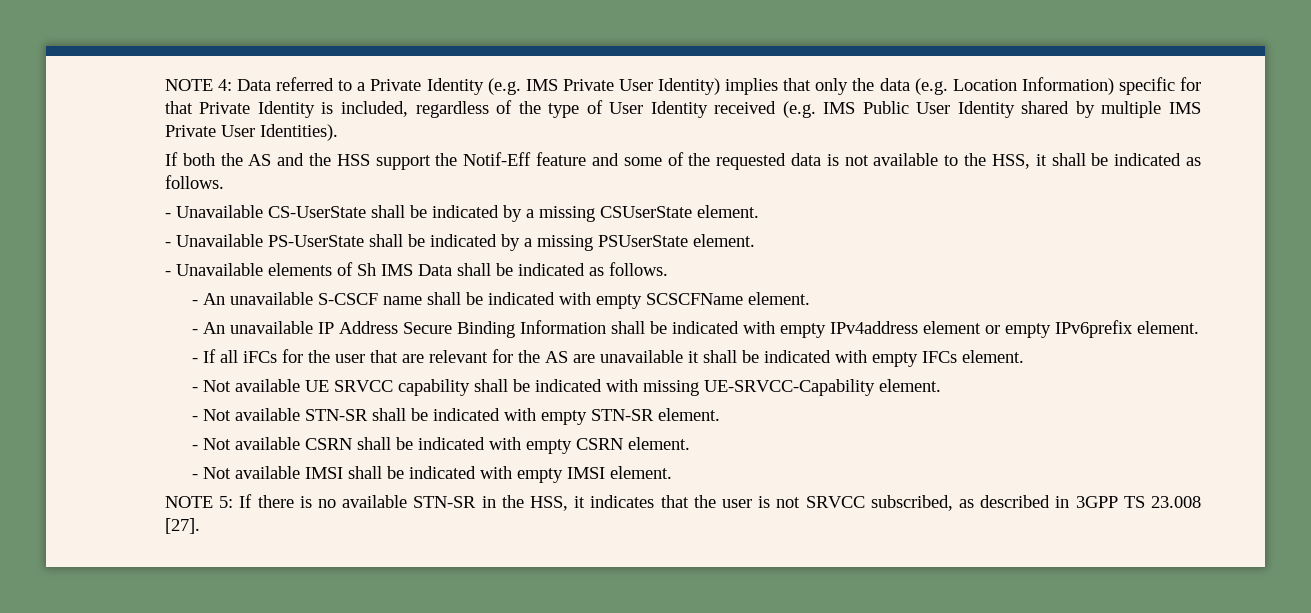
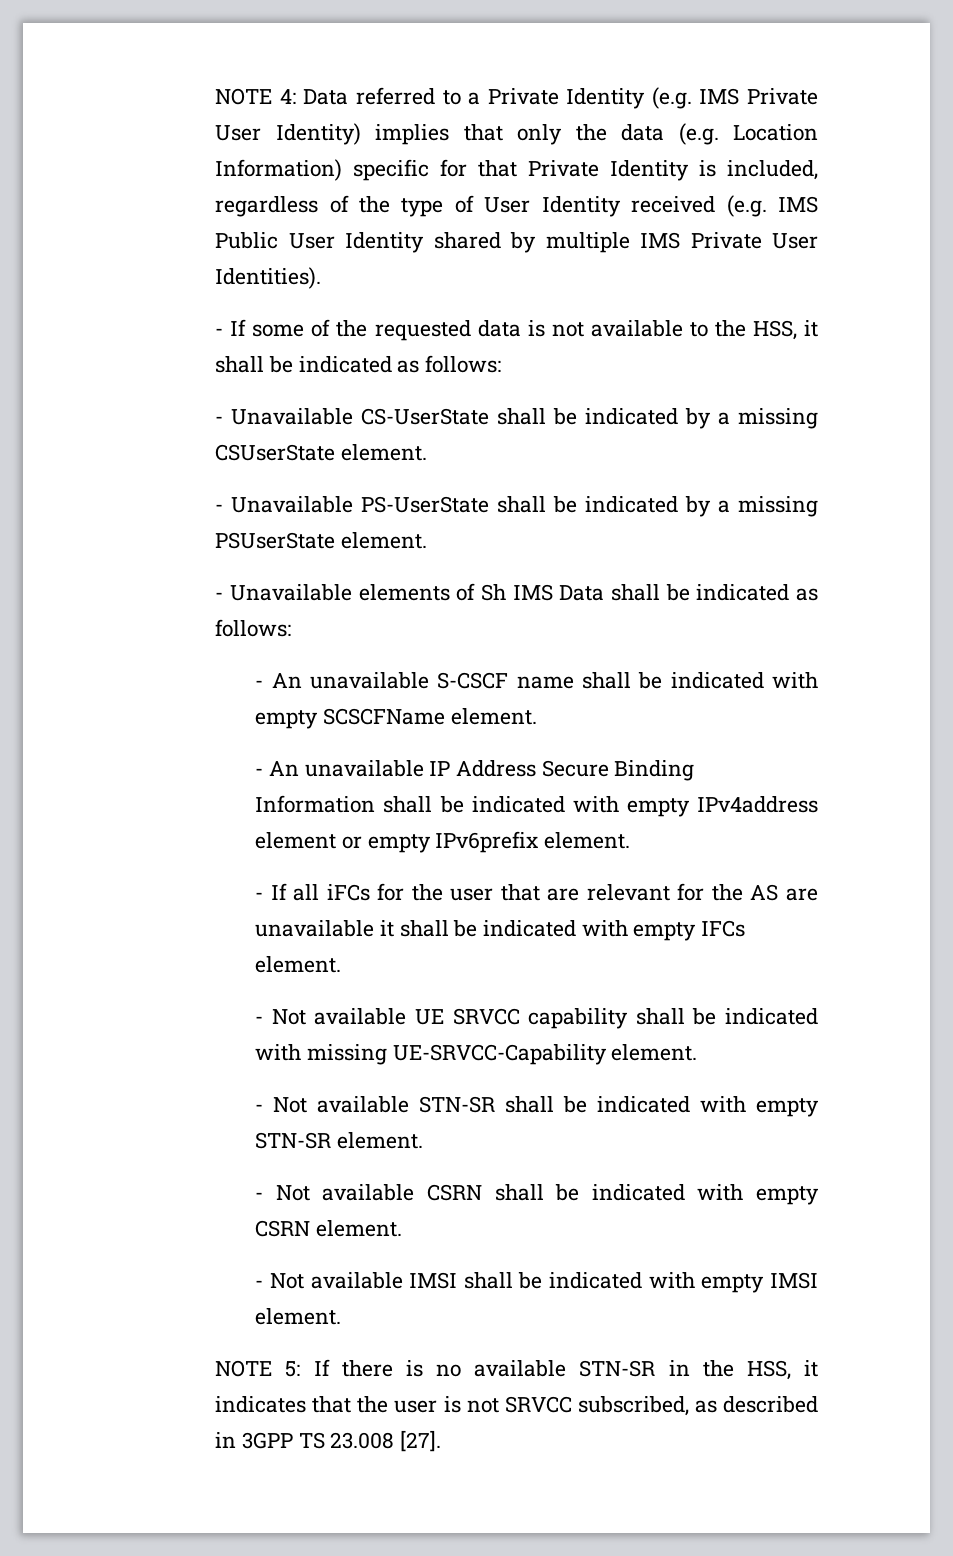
[164,152,619,170] If both the AS and the HSS support the Notif-Eff feature and -> [215,319,247,336] - If
[164,175,224,189] follows. -> [424,355,501,373] follows:
[608,262,668,276] follows. -> [215,619,292,637] follows:

